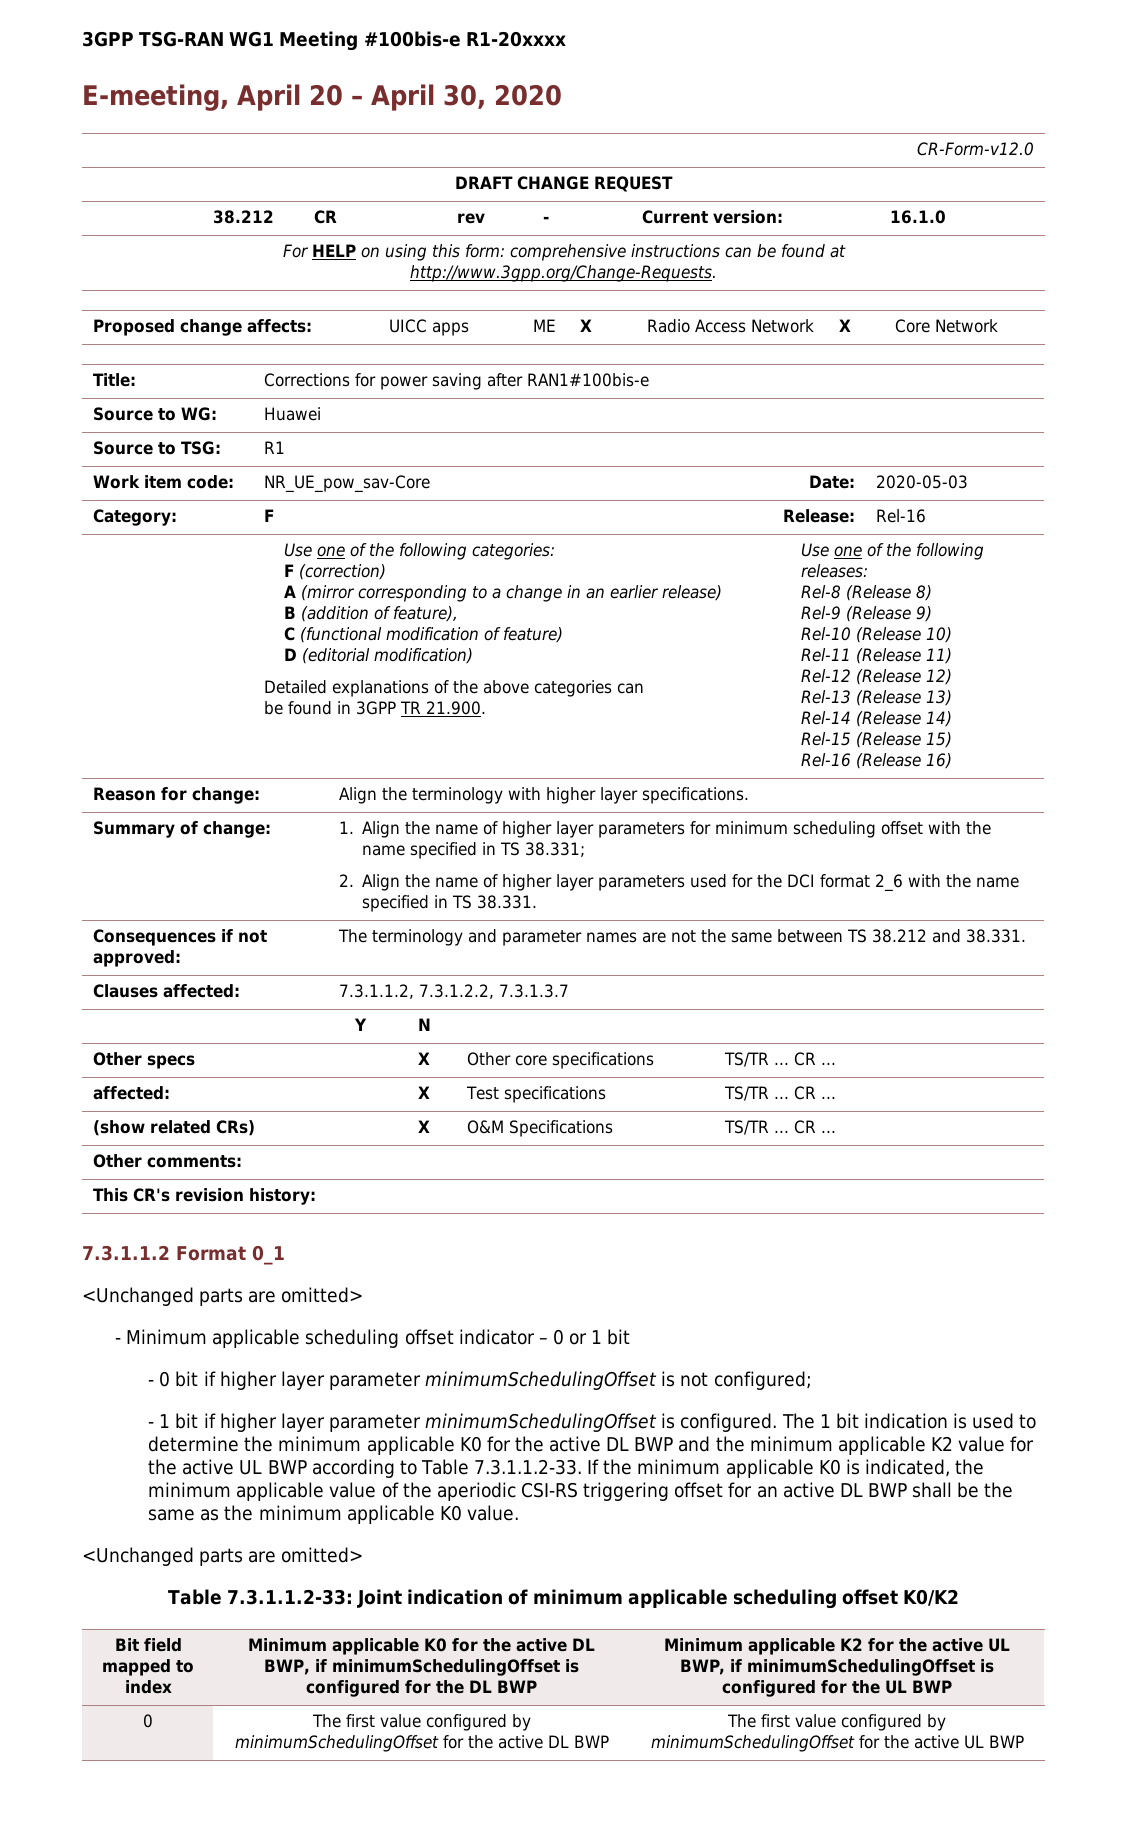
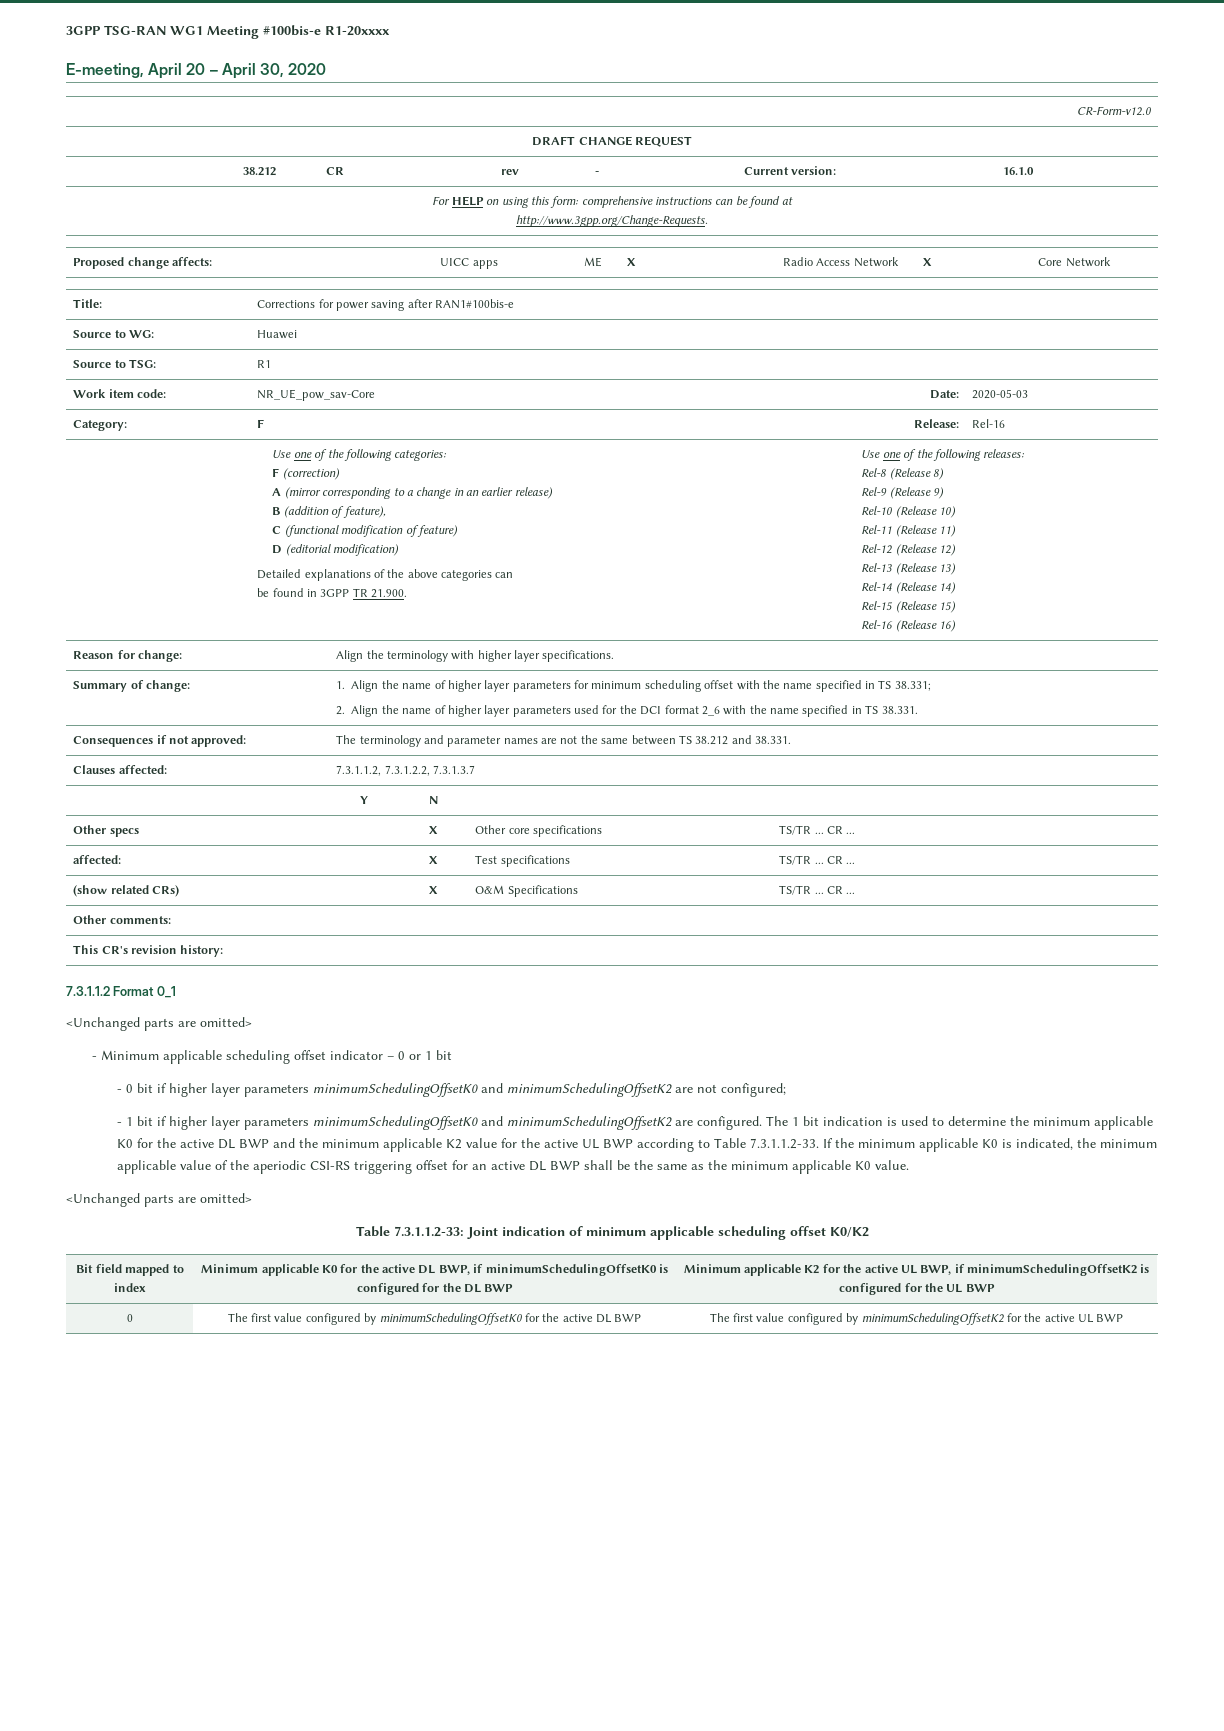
[328,1371,676,1390] parameter minimumSchedulingOffset is -> [244,1083,694,1097] parameters minimumSchedulingOffsetK0 and minimumSchedulingOffsetK2 are
[328,1413,676,1432] parameter minimumSchedulingOffset is -> [244,1116,694,1130] parameters minimumSchedulingOffsetK0 and minimumSchedulingOffsetK2 are
[331,1659,560,1676] minimumSchedulingOffset -> [485,1264,657,1276] minimumSchedulingOffsetK0
[747,1659,976,1676] minimumSchedulingOffset -> [967,1264,1137,1276] minimumSchedulingOffsetK2
[234,1735,439,1752] minimumSchedulingOffset -> [379,1313,522,1325] minimumSchedulingOffsetK0
[650,1735,855,1752] minimumSchedulingOffset -> [861,1313,1004,1325] minimumSchedulingOffsetK2

